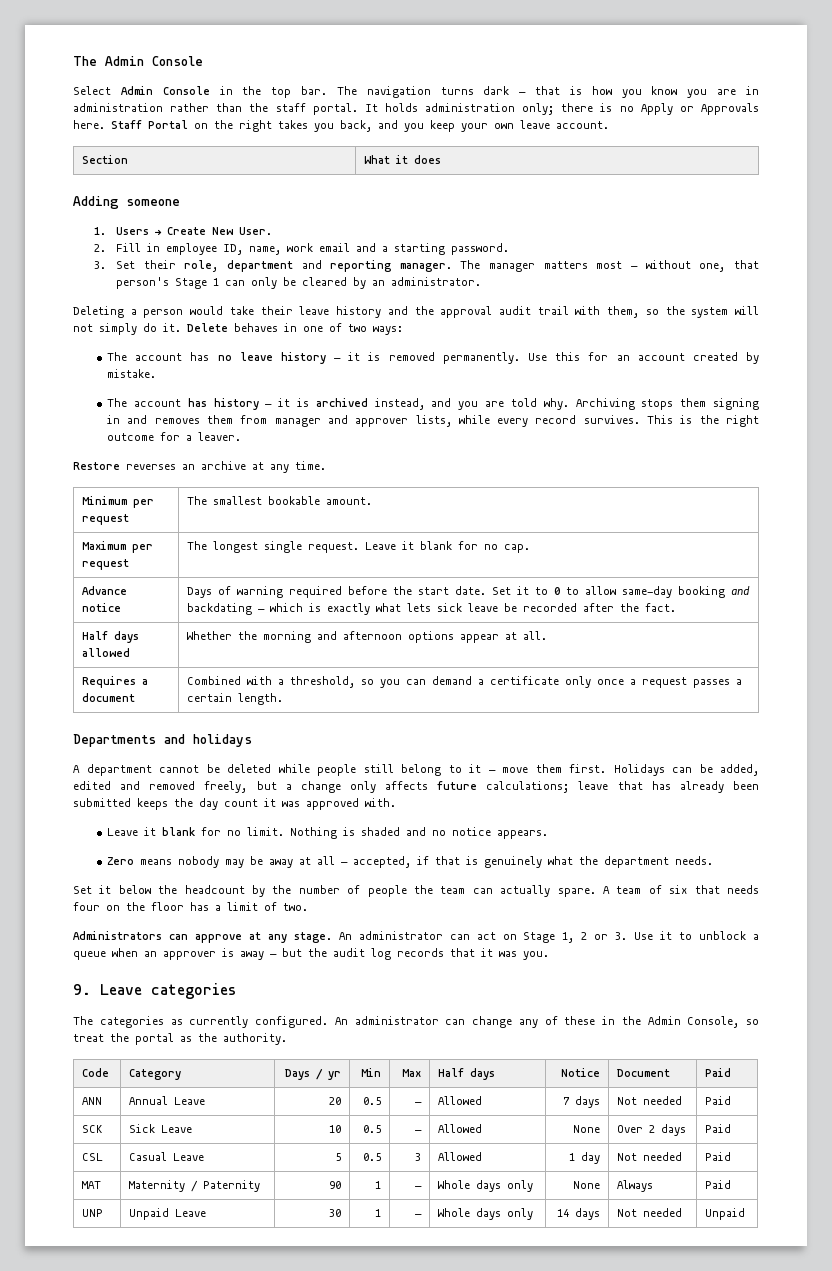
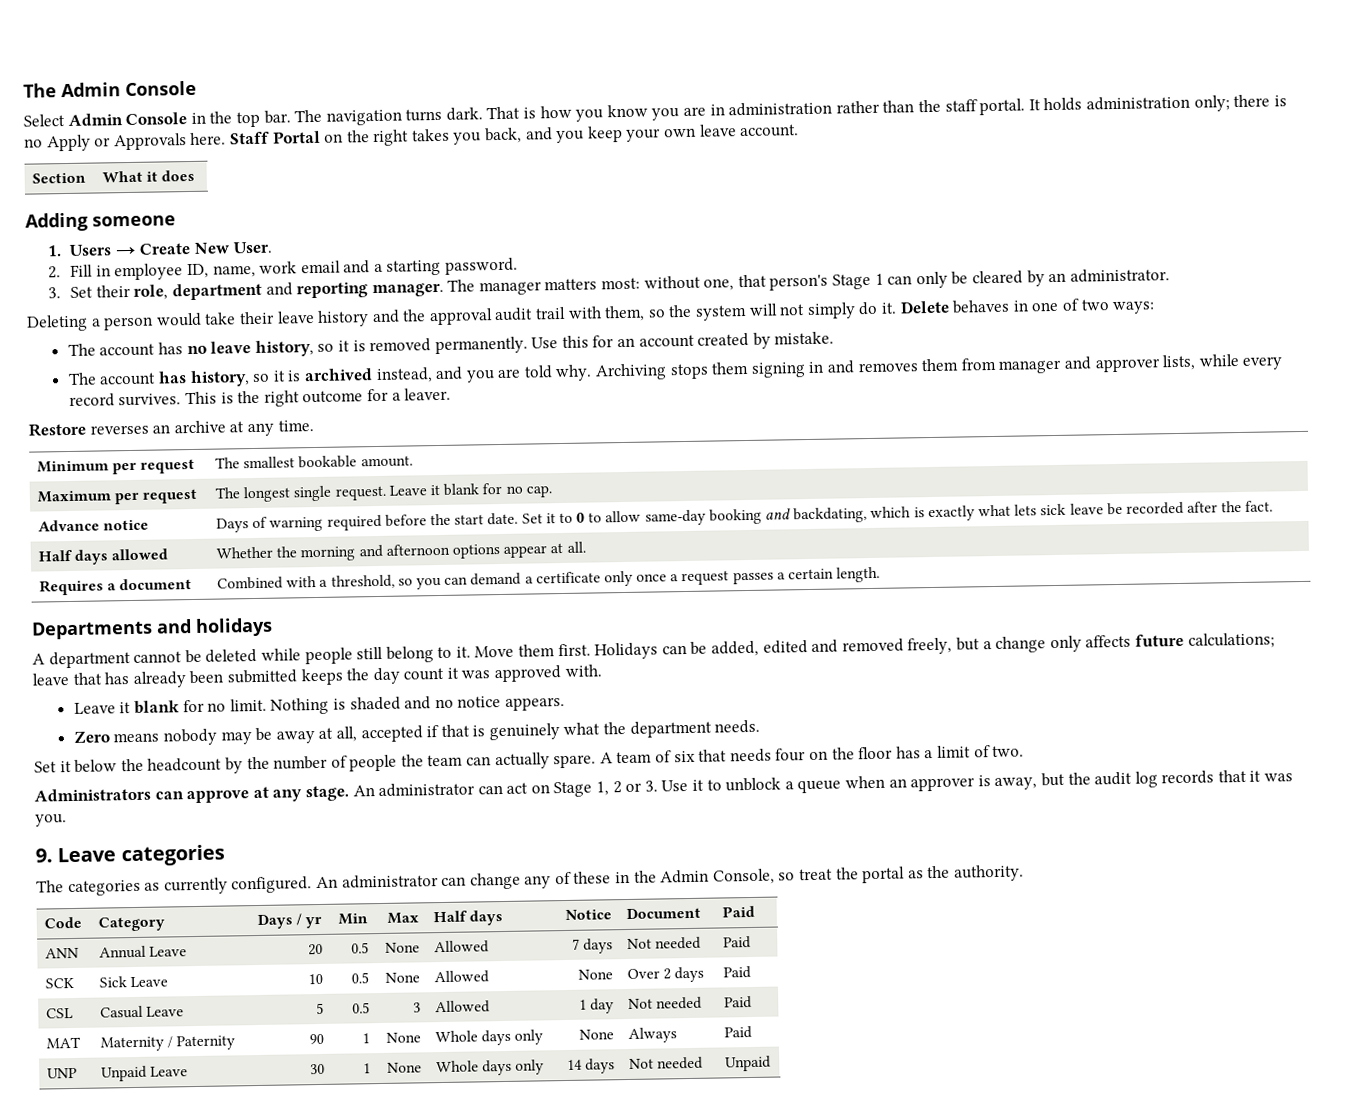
[483,86,561,95] dark — that -> [445,106,521,121] dark. That
[596,261,639,269] most — -> [601,277,641,290] most:
[280,352,342,364] history — -> [254,340,335,357] history, so
[213,398,273,410] history — -> [189,370,271,388] history, so
[186,603,265,615] backdating — -> [793,507,868,524] backdating,
[469,764,528,773] it — move -> [455,645,515,658] it. Move
[317,856,412,868] all — accepted, -> [335,725,423,743] all, accepted
[240,951,277,960] away — -> [994,777,1038,791] away,
[415,1102,423,1105] | — -> [384,942,420,953] | None
[415,1130,423,1133] | — -> [384,972,420,983] | None
[415,1186,423,1189] | — -> [385,1032,421,1043] | None
[415,1214,423,1217] | — -> [386,1062,422,1073] | None

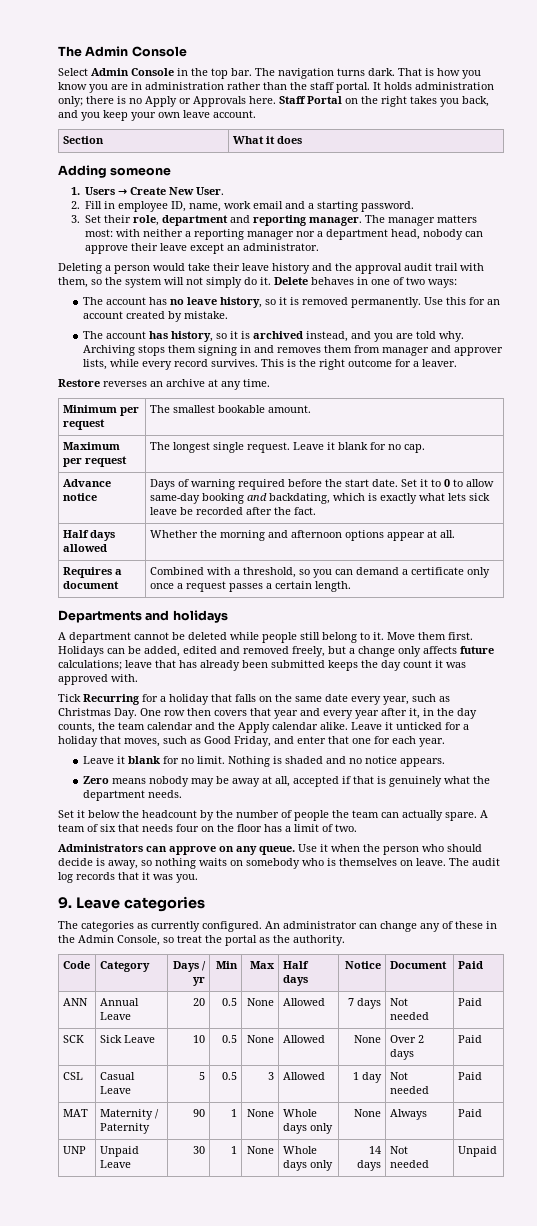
[643,270,1045,291] without one, that person's Stage 1 can only be cleared by -> [116,229,484,240] [85,243,225,254] with neither a reporting manager nor a department head, nobody can approve their leave except
(602, 670) none -> [58,694,450,705] [58,708,477,719] [58,722,469,733] [58,736,445,747] // Tick Recurring for a holiday that falls on the same date every year, such as Christmas Day. One row then covers that year and every year after it, in the day counts, the team calendar and the Apply calendar alike. Leave it unticked for a holiday that moves, such as Good Friday, and enter that one for each year.
[252,772,1091,802] at any stage. An administrator can act on Stage 1, 2 or 3. Use it to unblock a queue when an approver is away, but the -> [219,844,482,855] [58,858,469,869] on any queue. Use it when the person who should decide is away, so nothing waits on somebody who is themselves on leave. The

